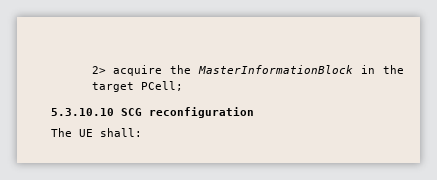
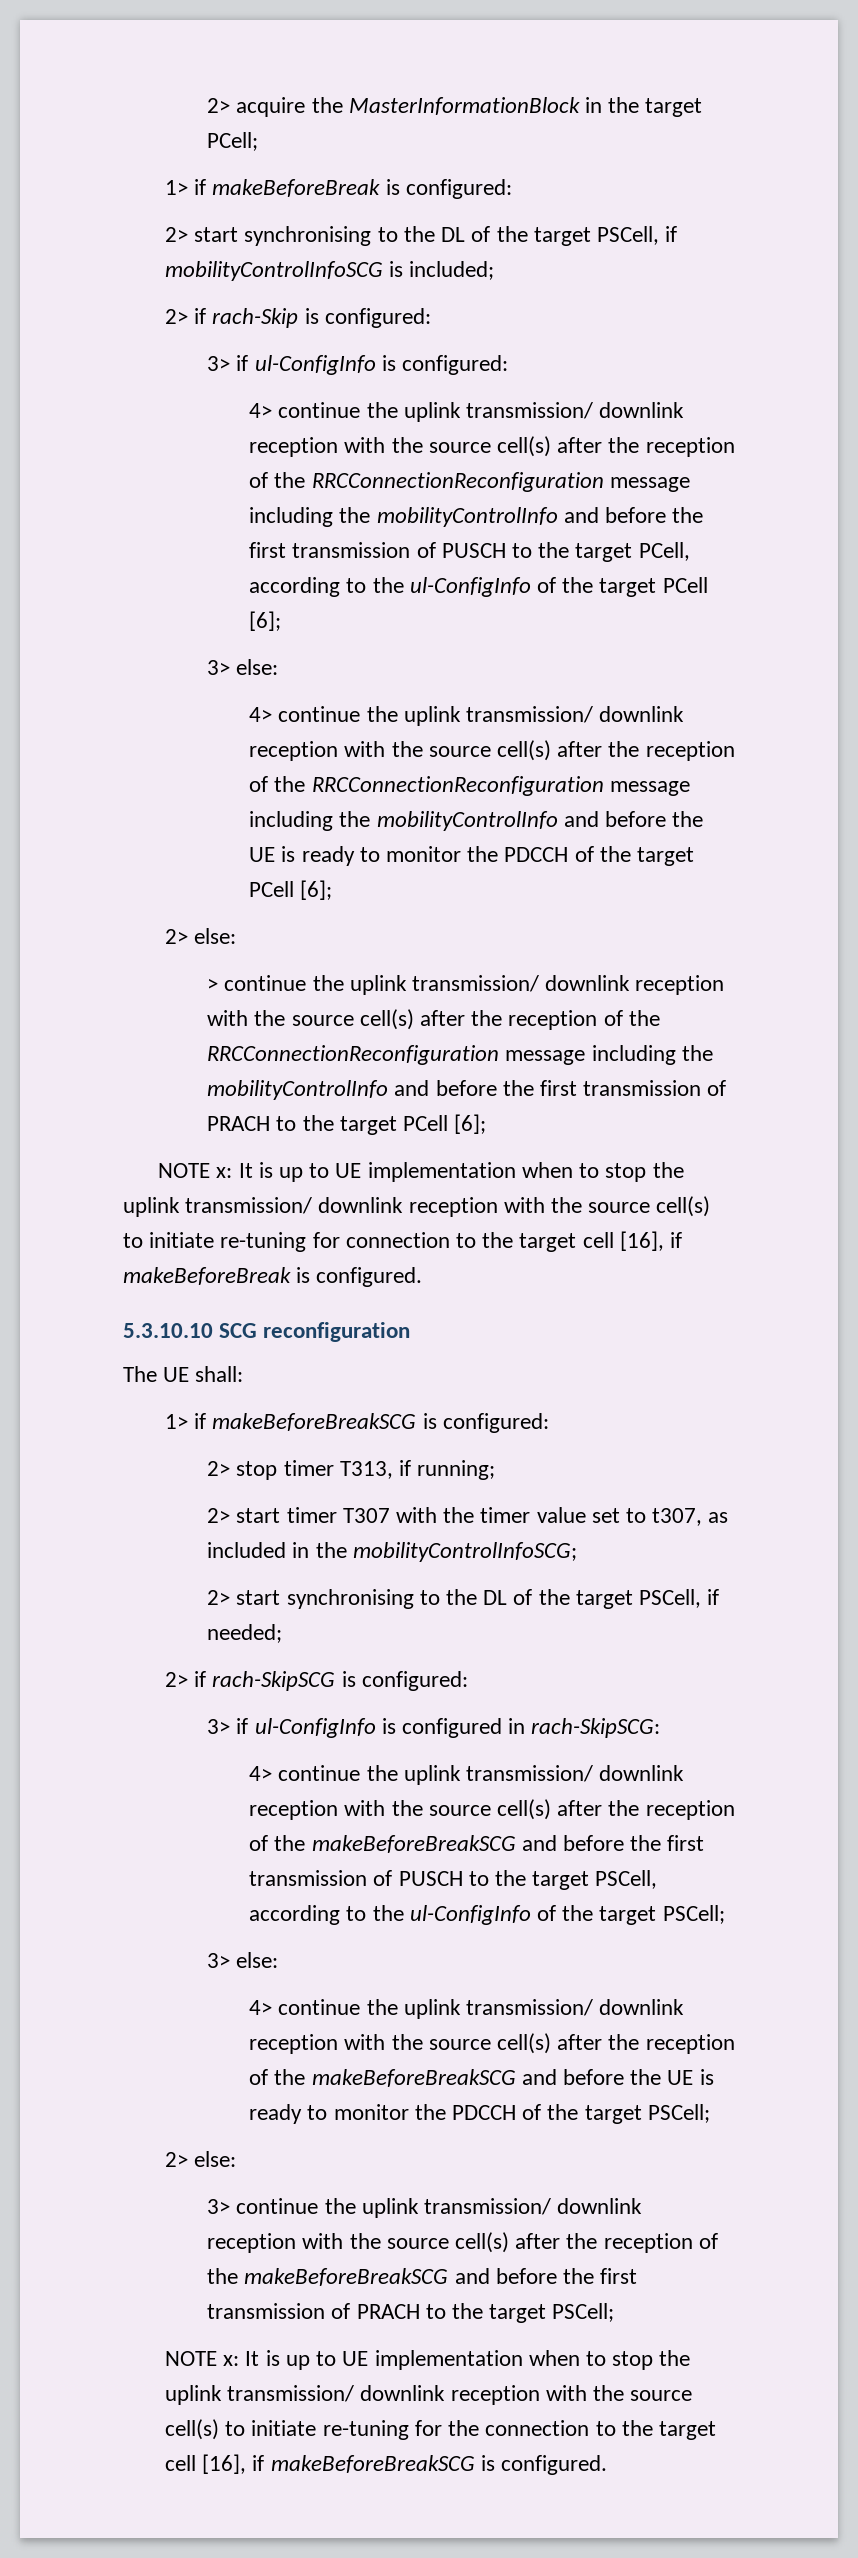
(183, 86) none -> [165,179,512,199] [165,226,678,246] [165,261,495,281] [165,308,431,328] [207,355,508,375] [249,402,685,422] [249,436,735,457] [249,472,690,492] [249,507,704,527] [249,542,690,562] [249,577,708,597] [249,611,282,631] [207,659,279,675] [249,706,685,726] [249,740,735,761] [249,776,690,796] [249,811,704,831] [249,846,695,866] [249,880,333,900] [165,928,237,944] [207,975,725,995] [207,1009,660,1030] [207,1045,713,1065] [207,1080,727,1100] [207,1114,487,1135] [158,1162,684,1182] [123,1196,711,1217] [123,1231,683,1252] [123,1267,423,1287] // 1> if makeBeforeBreak is configured: // 2> start synchronising to the DL of the target PSCell, if mobilityControlInfoSCG is included; // 2> if rach-Skip is configured: // 3> if ul-ConfigInfo is configured: // 4> continue the uplink transmission/ downlink reception with the source cell(s) after the reception of the RRCConnectionReconfiguration message including the mobilityControlInfo and before the first transmission of PUSCH to the target PCell, according to the ul-ConfigInfo of the target PCell [6]; // 3> else: // 4> continue the uplink transmission/ downlink reception with the source cell(s) after the reception of the RRCConnectionReconfiguration message including the mobilityControlInfo and before the UE is ready to monitor the PDCCH of the target PCell [6]; // 2> else: // > continue the uplink transmission/ downlink reception with the source cell(s) after the reception of the RRCConnectionReconfiguration message including the mobilityControlInfo and before the first transmission of PRACH to the target PCell [6]; // NOTE x: It is up to UE implementation when to stop the uplink transmission/ downlink reception with the source cell(s) to initiate re-tuning for connection to the target cell [16], if makeBeforeBreak is configured.
(142, 132) none -> [165,1413,549,1433] [207,1460,496,1480] [207,1507,729,1526] [207,1542,577,1562] [207,1589,720,1609] [207,1624,283,1643] [165,1671,468,1691] [207,1718,661,1738] [249,1765,685,1785] [249,1799,735,1820] [249,1835,705,1853] [249,1870,658,1890] [249,1905,725,1925] [207,1952,279,1968] [249,1999,685,2019] [249,2033,735,2054] [249,2069,714,2087] [249,2104,710,2124] [165,2151,237,2167] [207,2198,643,2218] [207,2232,718,2253] [207,2268,638,2286] [207,2303,615,2323] [165,2350,691,2370] [165,2385,693,2405] [165,2419,716,2440] [165,2454,608,2475] // 1> if makeBeforeBreakSCG is configured: // 2> stop timer T313, if running; // 2> start timer T307 with the timer value set to t307, as included in the mobilityControlInfoSCG; // 2> start synchronising to the DL of the target PSCell, if needed; // 2> if rach-SkipSCG is configured: // 3> if ul-ConfigInfo is configured in rach-SkipSCG: // 4> continue the uplink transmission/ downlink reception with the source cell(s) after the reception of the makeBeforeBreakSCG and before the first transmission of PUSCH to the target PSCell, according to the ul-ConfigInfo of the target PSCell; // 3> else: // 4> continue the uplink transmission/ downlink reception with the source cell(s) after the reception of the makeBeforeBreakSCG and before the UE is ready to monitor the PDCCH of the target PSCell; // 2> else: // 3> continue the uplink transmission/ downlink reception with the source cell(s) after the reception of the makeBeforeBreakSCG and before the first transmission of PRACH to the target PSCell; // NOTE x: It is up to UE implementation when to stop the uplink transmission/ downlink reception with the source cell(s) to initiate re-tuning for the connection to the target cell [16], if makeBeforeBreakSCG is configured.

